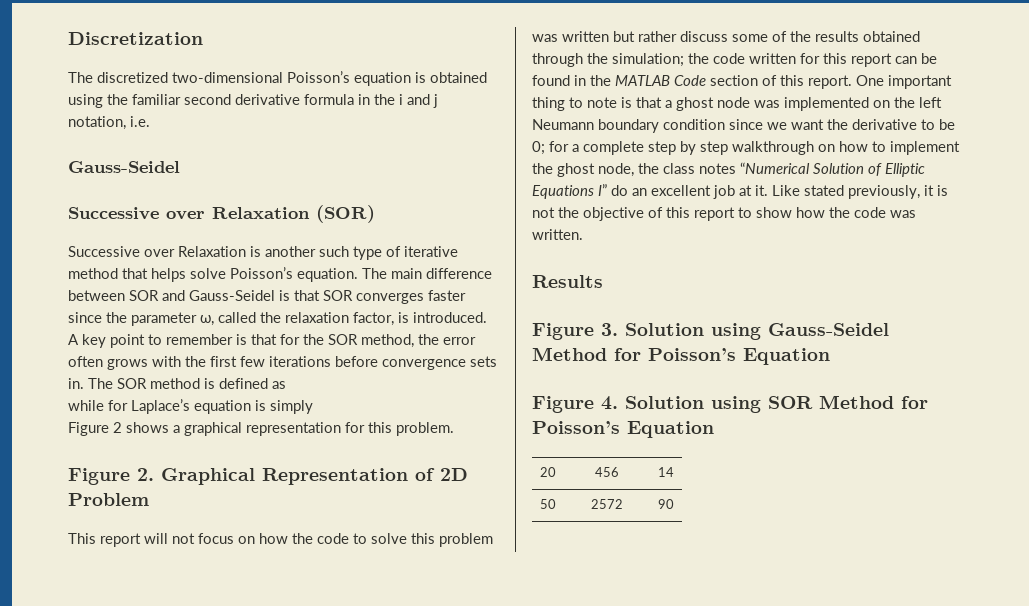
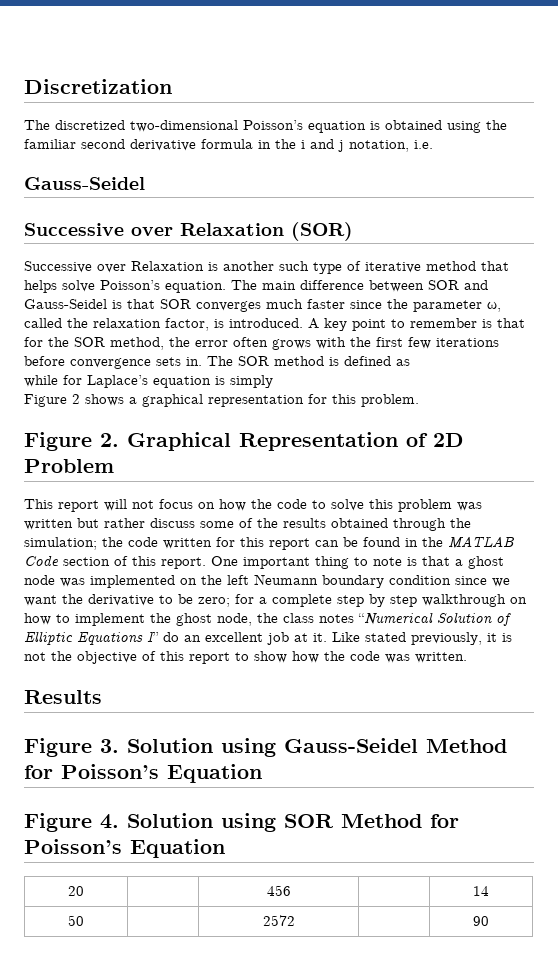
(424, 298) none -> [266,299,303,309] much
[532,141,545,155] 0; -> [198,597,230,607] zero;

